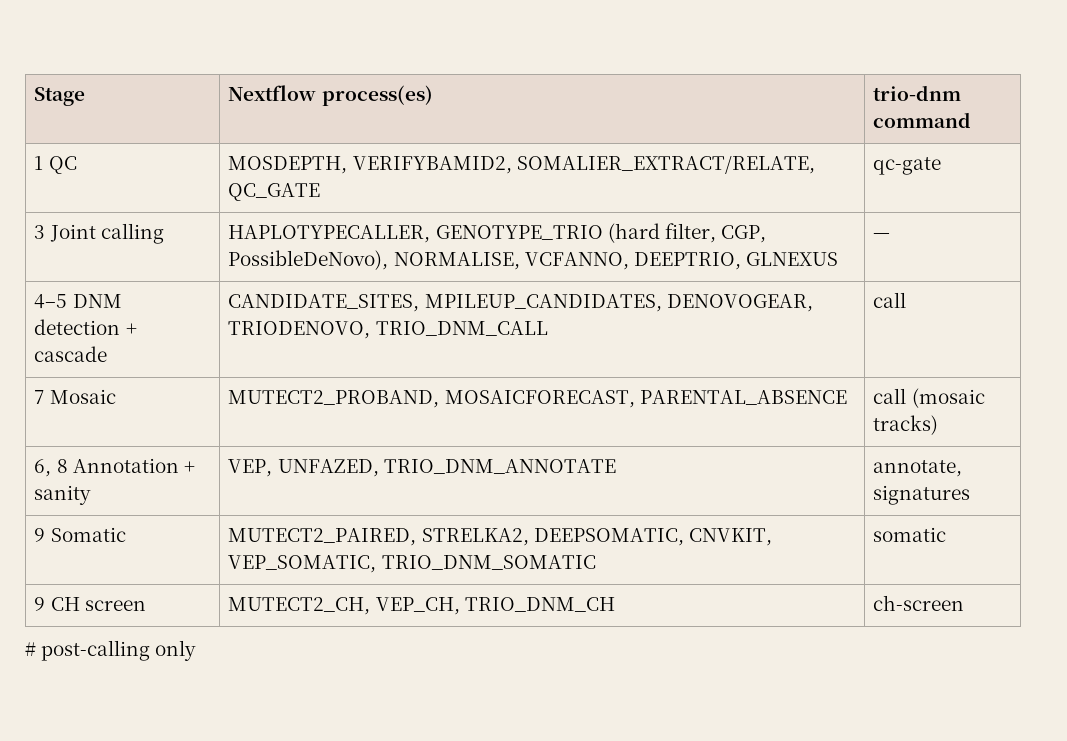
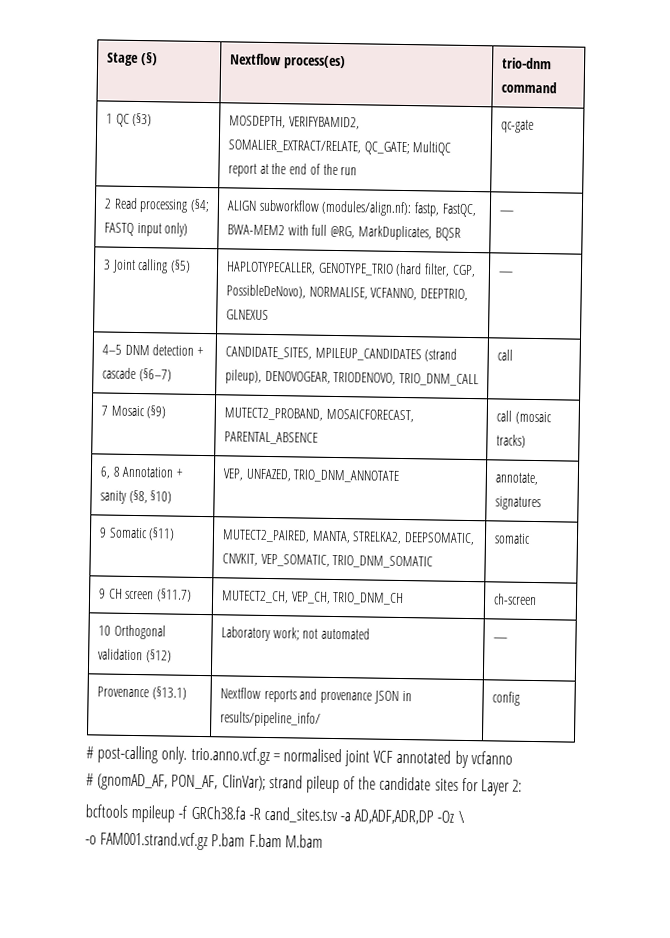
(86, 96) none -> [140,52,158,66] (§)
(77, 165) none -> [132,112,153,127] (§3)
[228,183,321,201] [873,157,942,175] QC_GATE | qc-gate -> [363,141,452,156] [227,163,358,177] [500,119,534,133] [103,197,211,213] [103,222,189,237] [226,199,476,218] [226,224,461,241] [498,210,514,215] QC_GATE; MultiQC report at the end of the run | qc-gate // 2 Read processing (§4; FASTQ input only) | ALIGN subworkflow (modules/align.nf): fastp, FastQC, BWA-MEM2 with full @RG, MarkDuplicates, BQSR | —
(164, 233) none -> [170,259,192,273] (§5)
(108, 354) none -> [138,368,172,382] (§6–7)
[424,294,662,312] MPILEUP_CANDIDATES, -> [314,347,458,362] [224,369,262,384] MPILEUP_CANDIDATES (strand pileup),
(116, 396) none -> [146,405,167,419] (§9)
(92, 495) none -> [128,489,173,504] (§8, §10)
(126, 534) none -> [148,527,176,541] (§11)
(417, 537) none -> [311,530,351,544] MANTA,
(146, 605) none -> [156,588,193,602] (§11.7)
[25,640,197,661] // # post-calling only -> [97,624,166,640] [97,648,172,663] [220,626,371,642] [492,637,508,642] [96,686,187,700] [219,687,412,704] [219,711,321,727] [491,691,520,706] [86,745,513,769] [86,773,523,796] [85,804,465,825] [85,831,323,851] // 10 Orthogonal validation (§12) | Laboratory work; not automated | — // Provenance (§13.1) | Nextflow reports and provenance JSON in results/pipeline_info/ | config // # post-calling only. trio.anno.vcf.gz = normalised joint VCF annotated by vcfanno // # (gnomAD_AF, PON_AF, ClinVar); strand pileup of the candidate sites for Layer 2: // bcftools mpileup -f GRCh38.fa -R cand_sites.tsv -a AD,ADF,ADR,DP -Oz \ // -o FAM001.strand.vcf.gz P.bam F.bam M.bam

